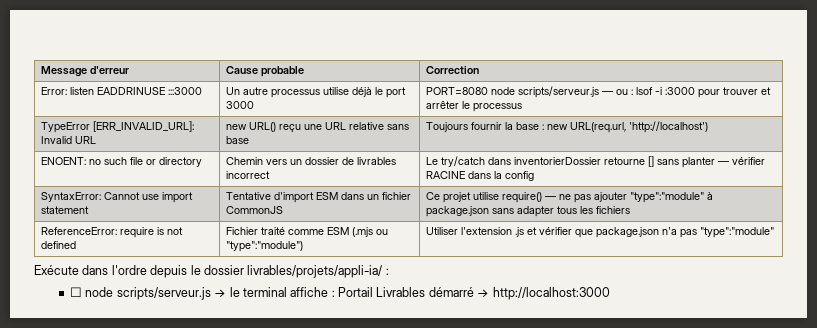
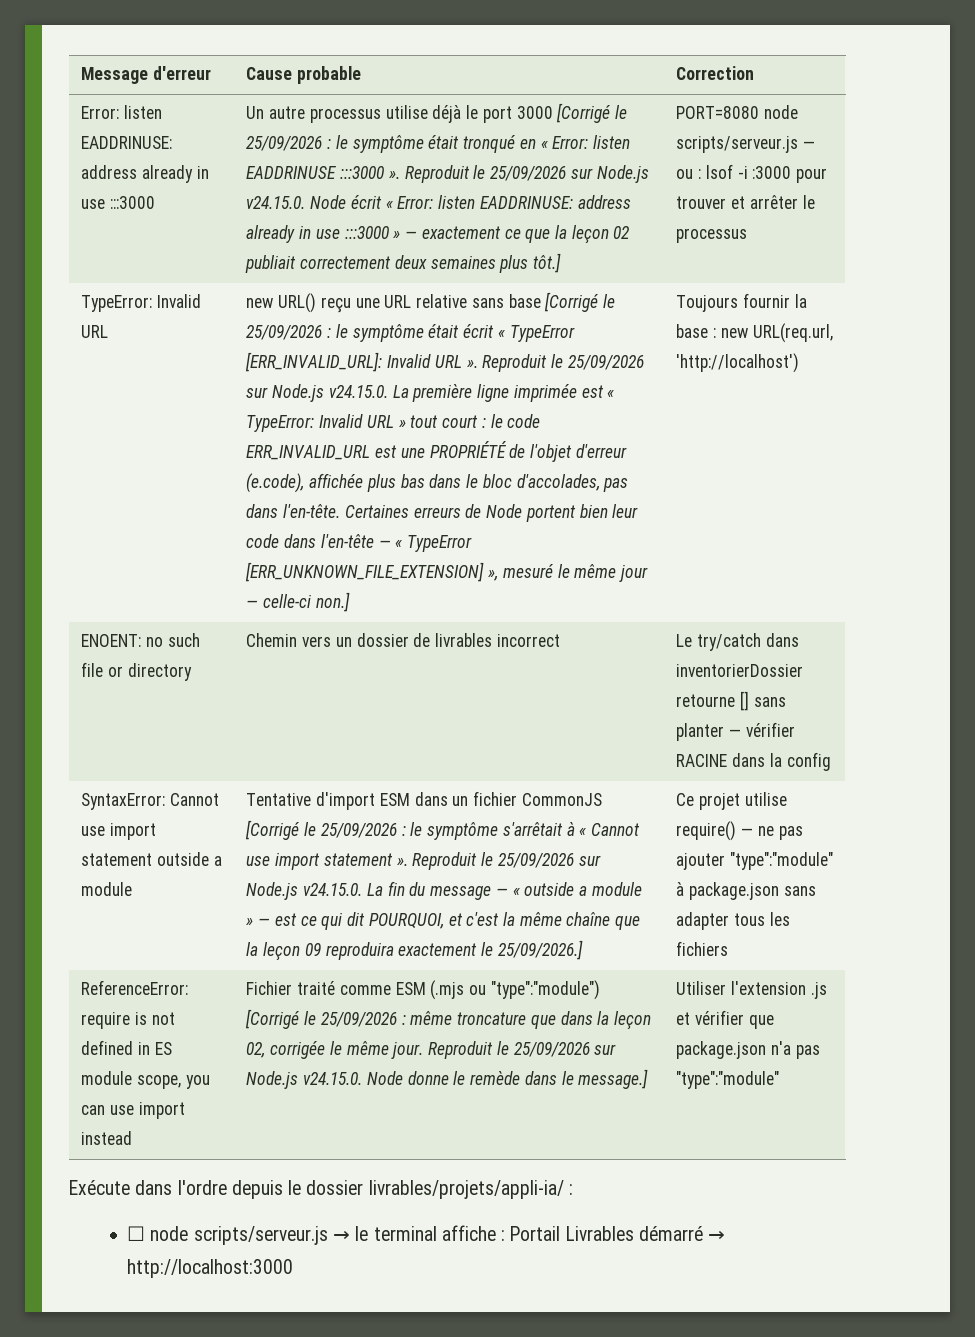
[97,87,166,95] EADDRINUSE -> [81,136,173,149] [81,165,209,183] [81,199,106,209] EADDRINUSE: address already in use
(255, 105) none -> [556,103,627,123] [246,135,630,153] [246,165,649,183] [246,195,631,209] [246,225,631,243] [245,253,562,273] [Corrigé le 25/09/2026 : le symptôme était tronqué en « Error: listen EADDRINUSE :::3000 ». Reproduit le 25/09/2026 sur Node.js v24.15.0. Node écrit « Error: listen EADDRINUSE: address already in use :::3000 » — exactement ce que la leçon 02 publiait correctement deux semaines plus tôt.]
[41,121,195,133] TypeError [ERR_INVALID_URL]: -> [81,295,153,312] TypeError:
(250, 140) none -> [544,292,615,312] [246,324,575,342] [245,352,644,372] [246,384,615,402] [246,414,541,432] [246,441,627,462] [246,473,629,493] [246,504,639,522] [246,534,473,552] [245,562,649,582] [246,592,350,612] [Corrigé le 25/09/2026 : le symptôme était écrit « TypeError [ERR_INVALID_URL]: Invalid URL ». Reproduit le 25/09/2026 sur Node.js v24.15.0. La première ligne imprimée est « TypeError: Invalid URL » tout court : le code ERR_INVALID_URL est une PROPRIÉTÉ de l'objet d'erreur (e.code), affichée plus bas dans le bloc d'accolades, pas dans l'en-tête. Certaines erreurs de Node portent bien leur code dans l'en-tête — « TypeError [ERR_UNKNOWN_FILE_EXTENSION] », mesuré le même jour — celle-ci non.]
(90, 210) none -> [157,852,222,866] [81,882,133,896] outside a module
(284, 210) none -> [245,820,640,840] [246,852,601,870] [246,881,642,900] [246,912,641,930] [246,940,583,960] [Corrigé le 25/09/2026 : le symptôme s'arrêtait à « Cannot use import statement ». Reproduit le 25/09/2026 sur Node.js v24.15.0. La fin du message — « outside a module » — est ce qui dit POURQUOI, et c'est la même chaîne que la leçon 09 reproduira exactement le 25/09/2026.]
(77, 245) none -> [138,1042,172,1055] [81,1071,210,1089] [81,1102,185,1119] [81,1131,133,1145] in ES module scope, you can use import instead
(304, 246) none -> [245,1009,651,1029] [246,1041,617,1059] [246,1069,649,1089] [Corrigé le 25/09/2026 : même troncature que dans la leçon 02, corrigée le même jour. Reproduit le 25/09/2026 sur Node.js v24.15.0. Node donne le remède dans le message.]

